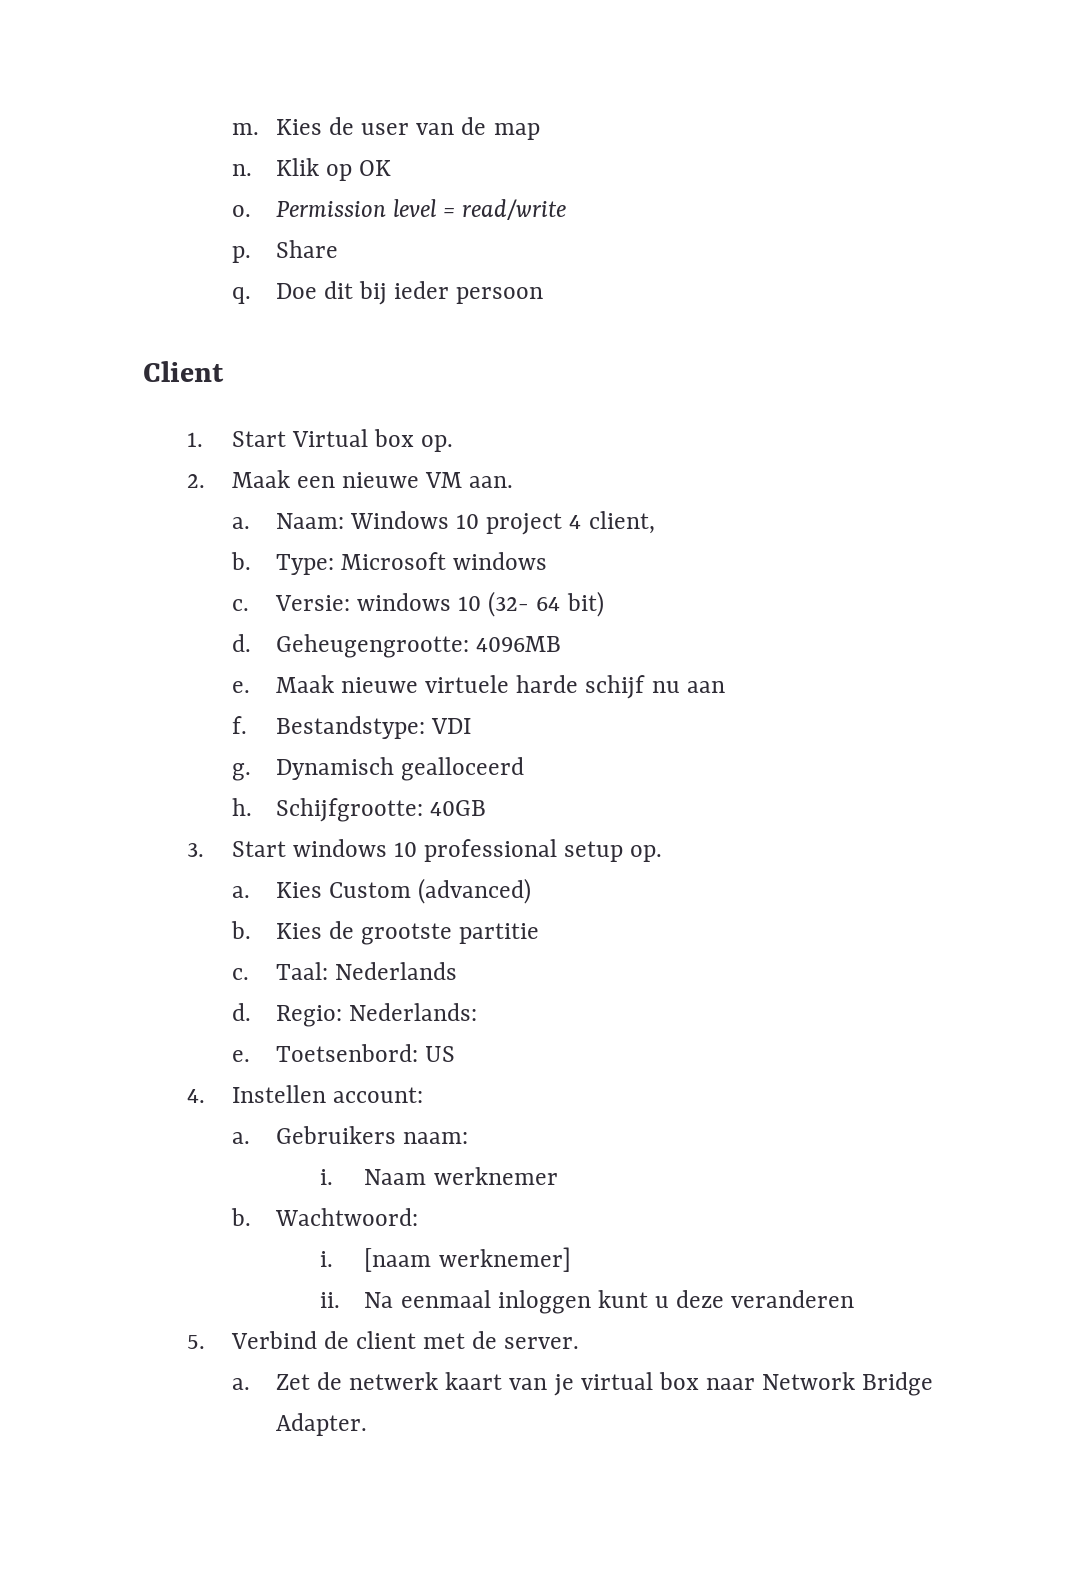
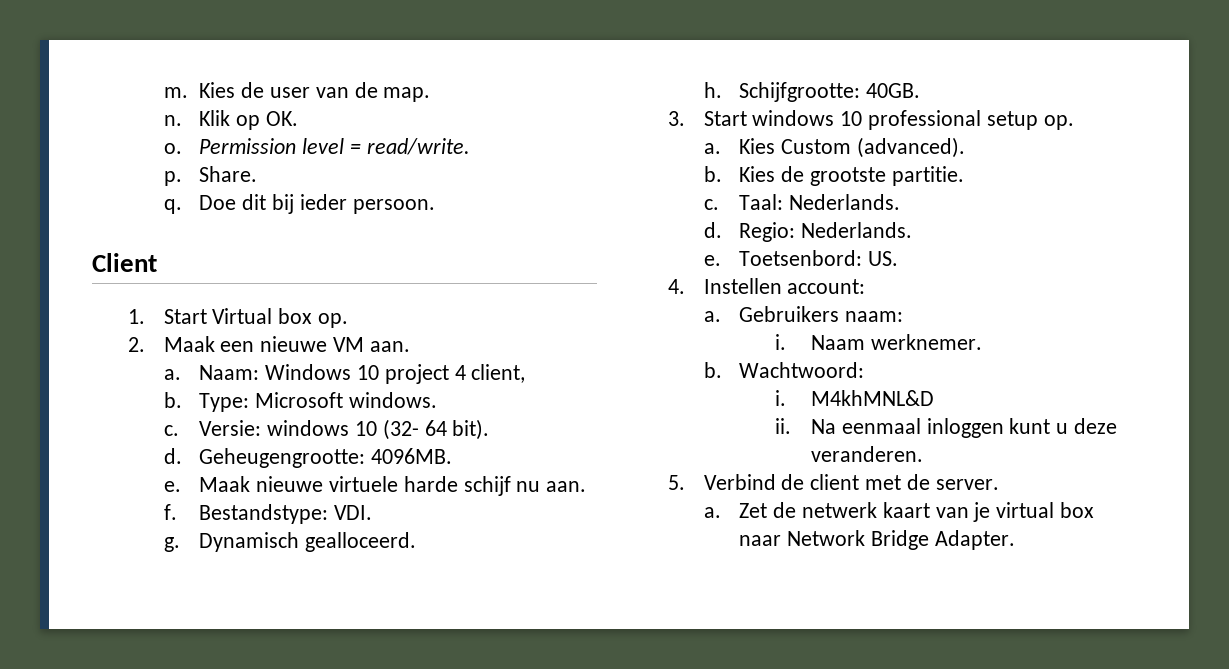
[493,123,540,140] map -> [383,87,431,102] map.
[359,160,392,176] OK -> [265,111,298,126] OK.
[462,199,567,220] read/write -> [366,138,470,155] read/write.
[275,240,338,258] Share -> [199,166,258,182] Share.
[456,287,544,304] persoon -> [352,199,435,214] persoon.
[453,552,548,570] windows -> [348,392,437,408] windows.
[566,591,604,617] bit) -> [452,419,490,440] bit).
[476,636,562,652] 4096MB -> [371,448,453,464] 4096MB.
[686,681,725,693] aan -> [546,481,587,492] aan.
[431,718,472,734] VDI -> [334,505,373,520] VDI.
[401,757,525,781] gealloceerd -> [305,532,417,552] gealloceerd.
[430,800,487,816] 40GB -> [866,83,921,98] 40GB.
[418,878,532,904] (advanced) -> [856,137,965,158] (advanced).
[459,923,540,944] partitie -> [891,166,964,186] partitie.
[335,962,458,980] Nederlands -> [789,194,901,210] Nederlands.
[349,1003,478,1021] Nederlands: -> [801,222,913,238] Nederlands.
[425,1046,456,1062] US -> [868,251,899,266] US.
[433,1167,558,1185] werknemer -> [870,334,982,350] werknemer.
[364,1247,571,1272] [naam werknemer] -> [810,390,934,406] M4khMNL&D
[731,1290,855,1308] veranderen -> [810,446,923,462] veranderen.

